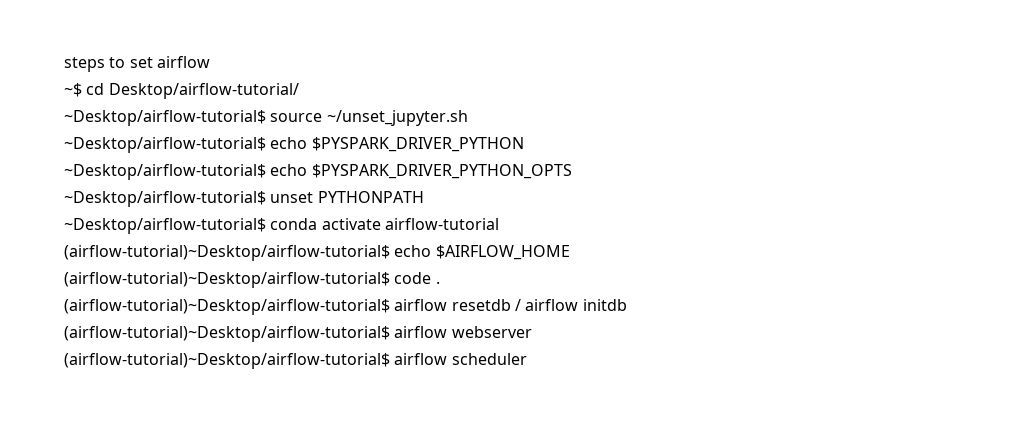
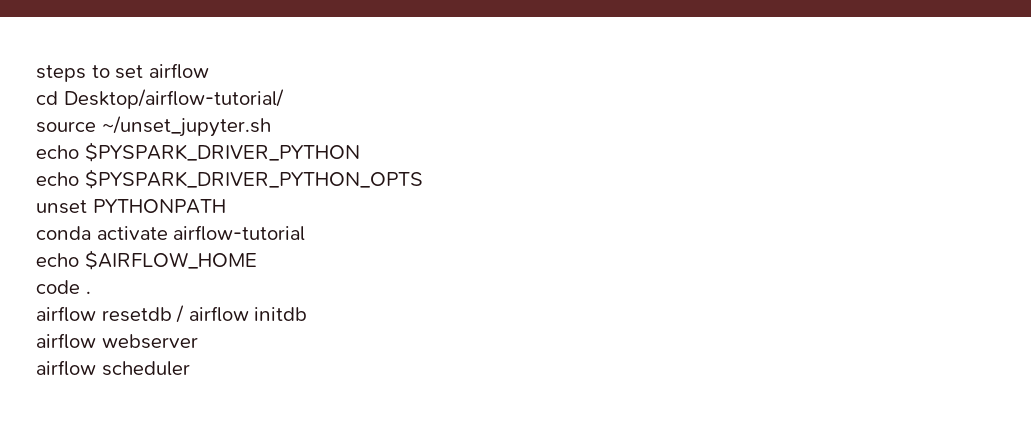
[64,83,82,97] ~$ -> (209, 71) none
[64,110,266,126] ~Desktop/airflow-tutorial$ -> (284, 99) none
[64,137,266,153] ~Desktop/airflow-tutorial$ -> (271, 126) none
[64,164,266,180] ~Desktop/airflow-tutorial$ -> (360, 152) none
[64,191,266,207] ~Desktop/airflow-tutorial$ -> (423, 179) none
[64,218,266,234] ~Desktop/airflow-tutorial$ -> (226, 206) none
[64,245,390,261] (airflow-tutorial)~Desktop/airflow-tutorial$ -> (306, 233) none
[64,272,390,288] (airflow-tutorial)~Desktop/airflow-tutorial$ -> (257, 260) none
[64,299,390,315] (airflow-tutorial)~Desktop/airflow-tutorial$ -> (91, 292) none
[64,326,390,342] (airflow-tutorial)~Desktop/airflow-tutorial$ -> (308, 314) none
[64,353,390,369] (airflow-tutorial)~Desktop/airflow-tutorial$ -> (198, 341) none

